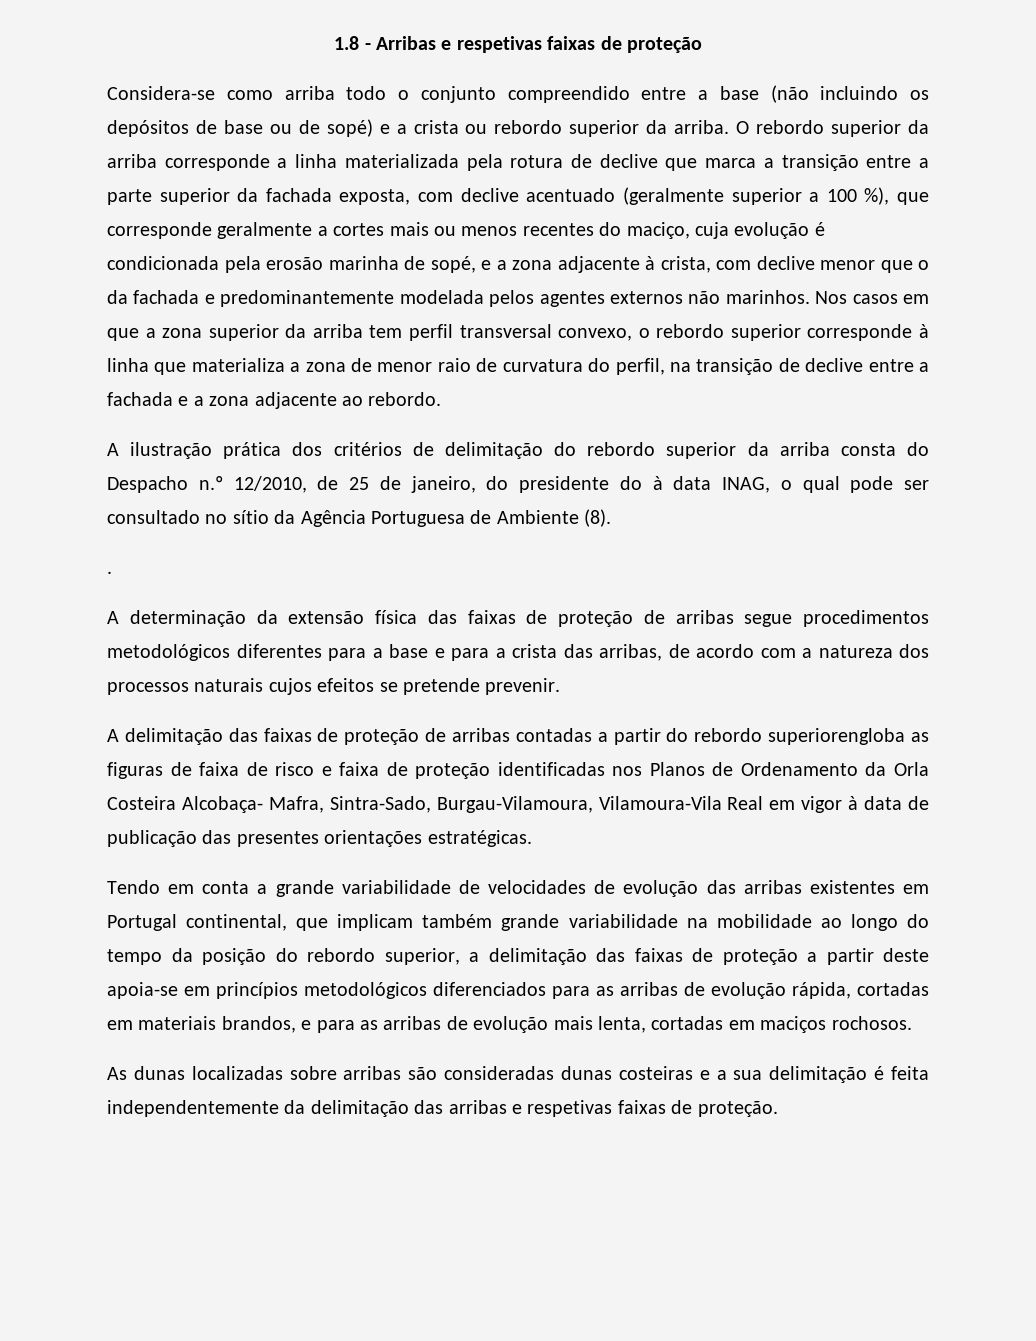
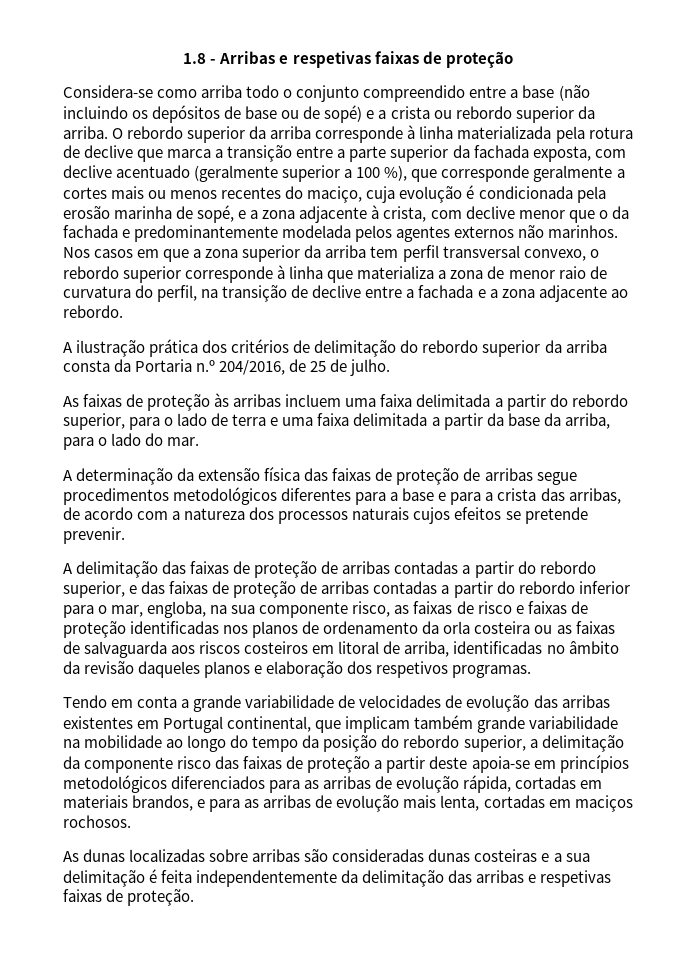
[277,158,288,168] a -> [407,125,416,139] à
[907,442,930,456] [107,476,929,493] [107,509,612,527] [107,571,112,574] do Despacho n.º 12/2010, de 25 de janeiro, do presidente do à data INAG, o qual pode ser consultado no sítio da Agência Portuguesa de Ambiente (8). // . -> [114,359,391,376] [63,393,628,411] [63,413,610,430] [63,433,200,450] da Portaria n.º 204/2016, de 25 de julho. // As faixas de proteção às arribas incluem uma faixa delimitada a partir do rebordo superior, para o lado de terra e uma faixa delimitada a partir da base da arriba, para o lado do mar.
[768,728,929,745] [107,762,240,779] superiorengloba as figuras de faixa -> [63,581,630,598] [63,601,453,618] superior, e das faixas de proteção de arribas contadas a partir do rebordo inferior para o mar, engloba, na sua componente risco, as faixas
[339,762,380,776] faixa -> [527,601,567,614] faixas
[649,762,929,776] [107,796,929,813] [107,830,532,847] Planos de Ordenamento da Orla Costeira Alcobaça- Mafra, Sintra-Sado, Burgau-Vilamoura, Vilamoura-Vila Real em vigor à data de publicação das presentes orientações estratégicas. -> [252,621,615,638] [63,641,619,658] [63,661,532,678] planos de ordenamento da orla costeira ou as faixas de salvaguarda aos riscos costeiros em litoral de arriba, identificadas no âmbito da revisão daqueles planos e elaboração dos respetivos programas.
(587, 956) none -> [63,756,212,773] da componente risco

